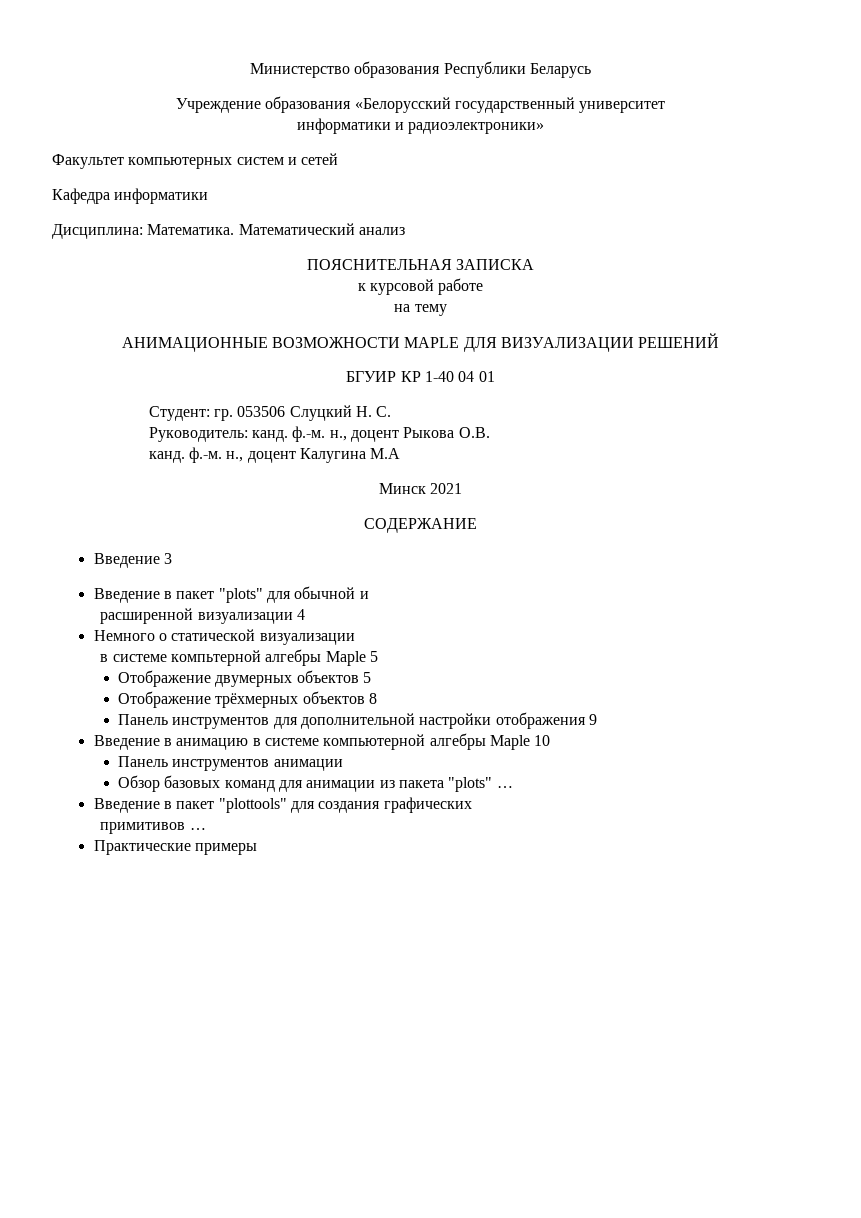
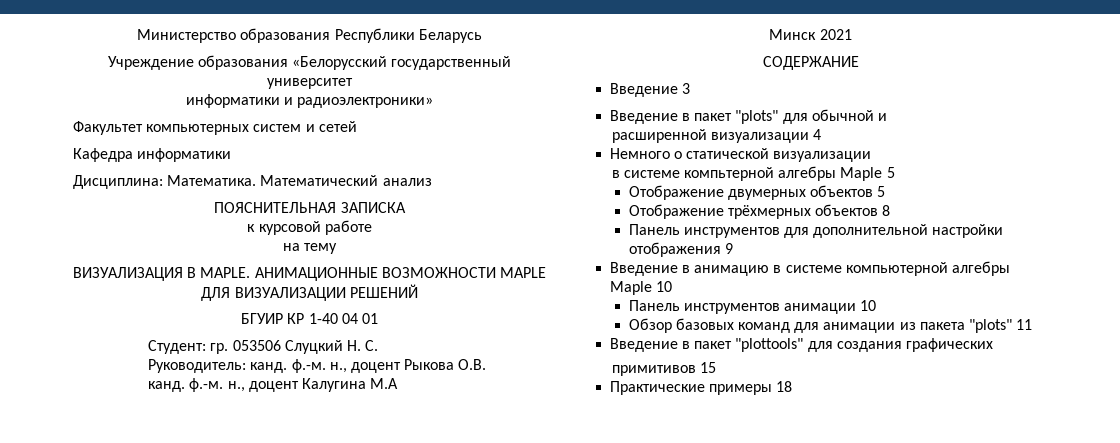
(447, 310) none -> [73,267,251,281] ВИЗУАЛИЗАЦИЯ В MAPLE.
(343, 765) none -> [860,300,877,311] 10
[496,786,513,788] … -> [1016,319,1033,330] 11
[189,828,206,830] … -> [699,362,716,373] 15
(258, 849) none -> [776,381,793,392] 18

